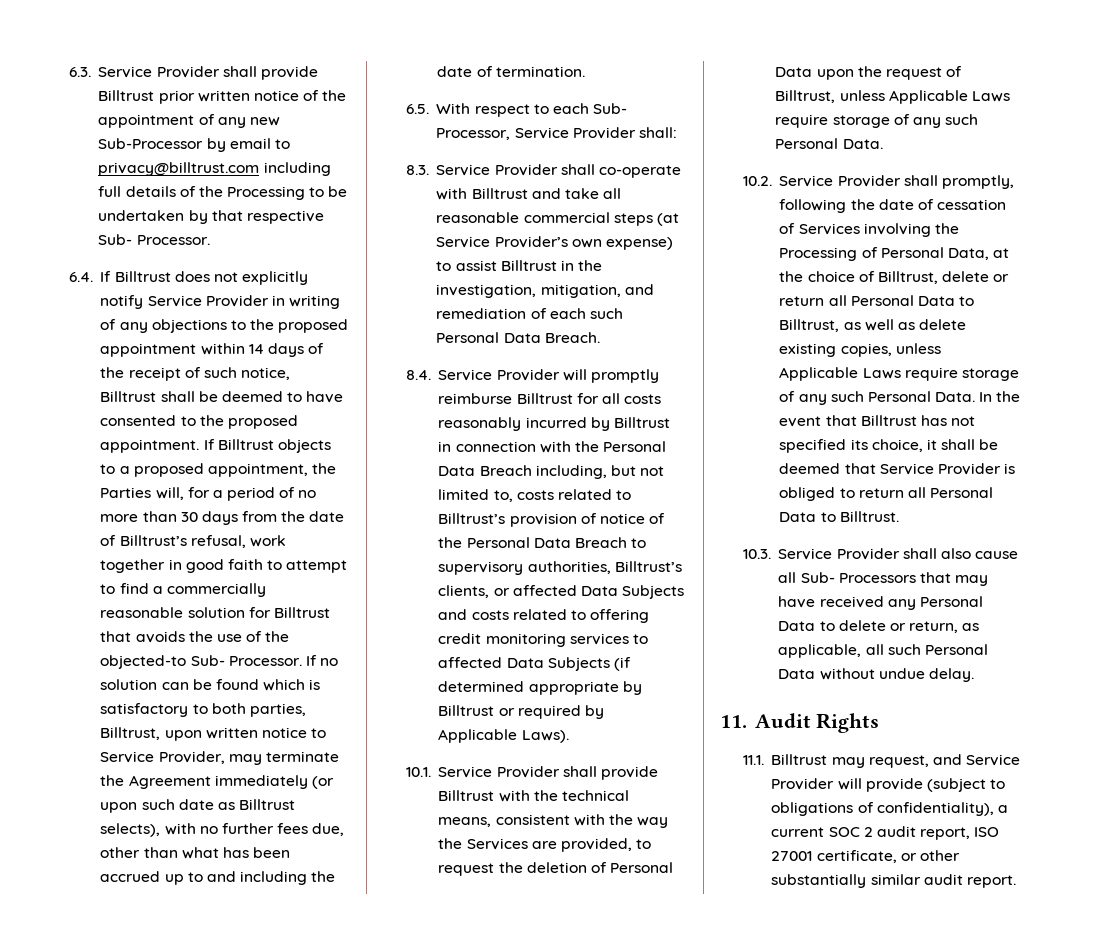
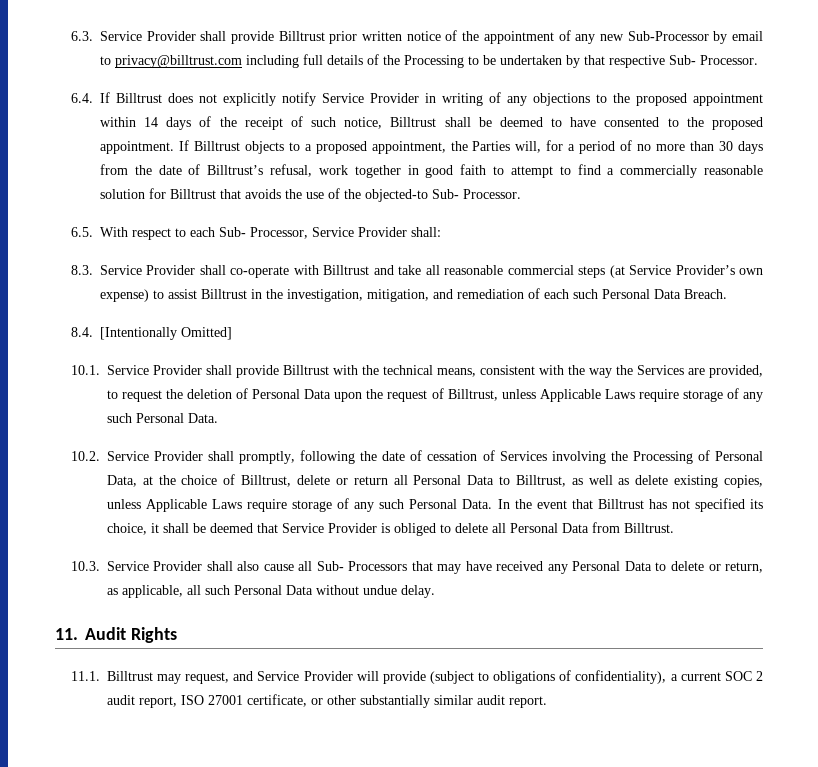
[305,655,339,666] [100,679,321,691] [100,703,306,717] [100,727,327,741] [100,751,339,765] [100,775,334,789] [100,799,296,813] [100,823,345,837] [100,847,291,859] [100,871,336,885] [437,66,585,77] If no solution can be found which is satisfactory to both parties, Billtrust, upon written notice to Service Provider, may terminate the Agreement immediately (or upon such date as Billtrust selects), with no further fees due, other than what has been accrued up to and including the date of termination. -> (521, 194) none
[438,369,659,383] [438,393,662,404] [438,417,670,431] [438,441,667,453] [438,465,665,479] [438,489,632,502] [438,513,666,527] [438,537,647,548] [438,561,682,575] [438,585,685,599] [438,609,650,623] [438,633,648,647] [438,657,631,671] [438,681,642,695] [438,705,604,719] [438,729,569,743] Service Provider will promptly reimburse Billtrust for all costs reasonably incurred by Billtrust in connection with the Personal Data Breach including, but not limited to, costs related to Billtrust’s provision of notice of the Personal Data Breach to supervisory authorities, Billtrust’s clients, or affected Data Subjects and costs related to offering credit monitoring services to affected Data Subjects (if determined appropriate by Billtrust or required by Applicable Laws). -> [99,327,232,340] [Intentionally Omitted]
[858,487,994,498] [779,512,836,522] return all Personal Data to -> [454,522,620,533] delete all Personal Data from

